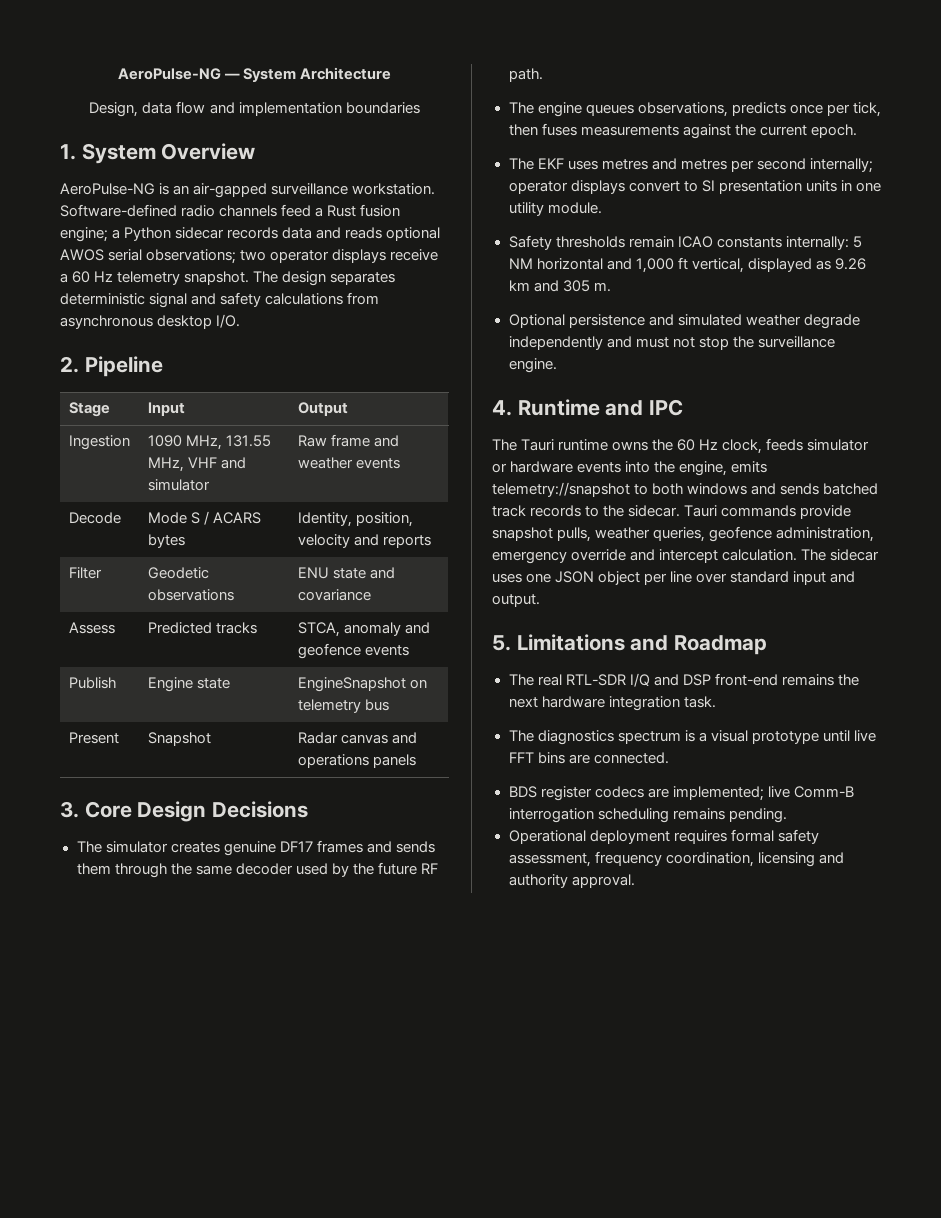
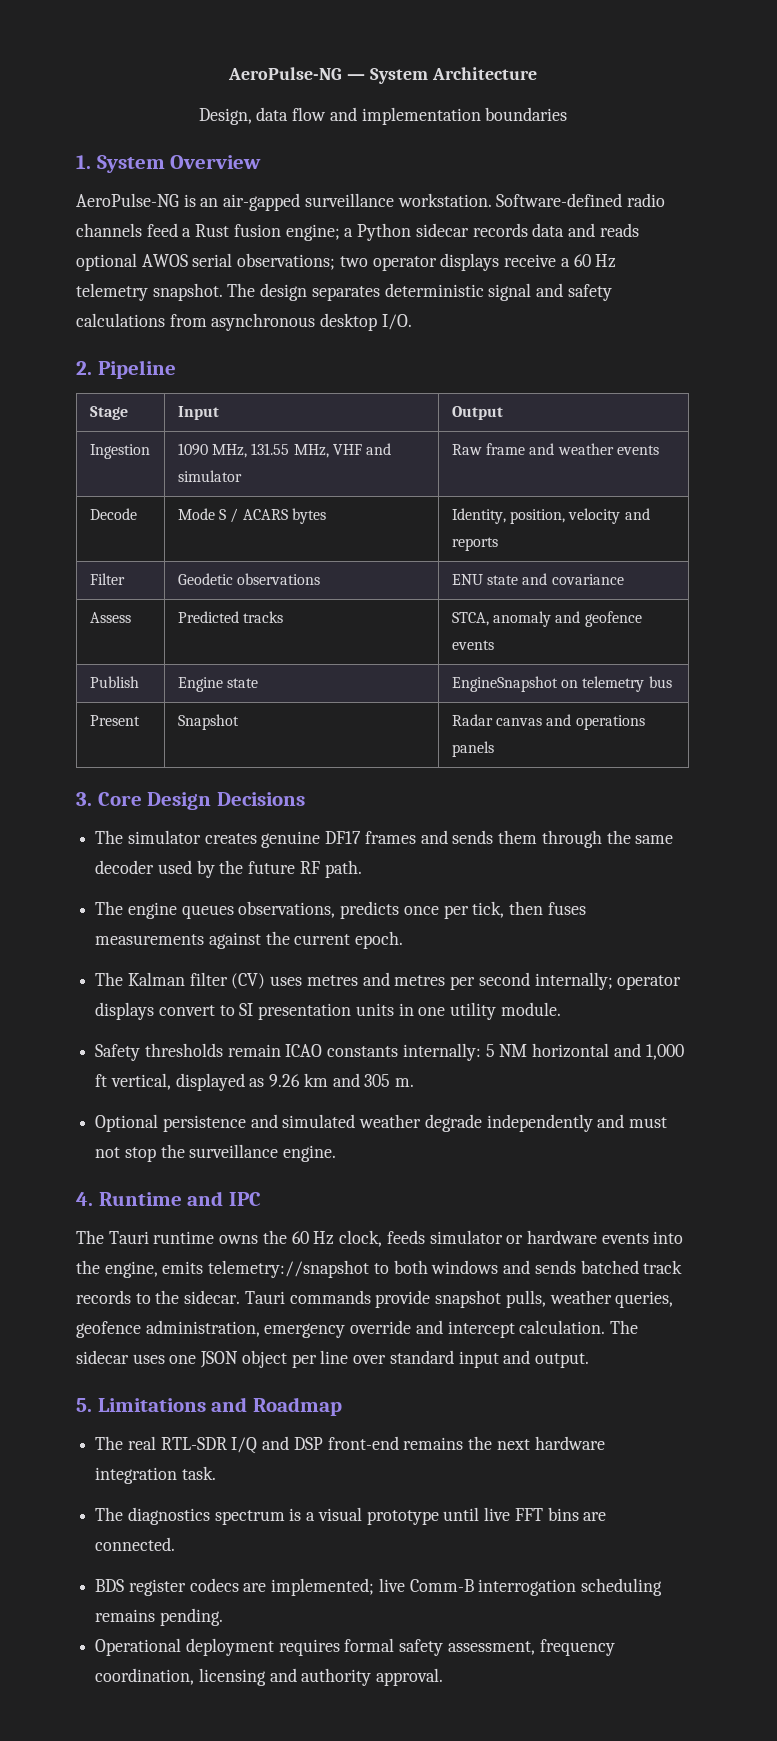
[537,158,564,169] EKF -> [127,972,266,989] Kalman filter (CV)

